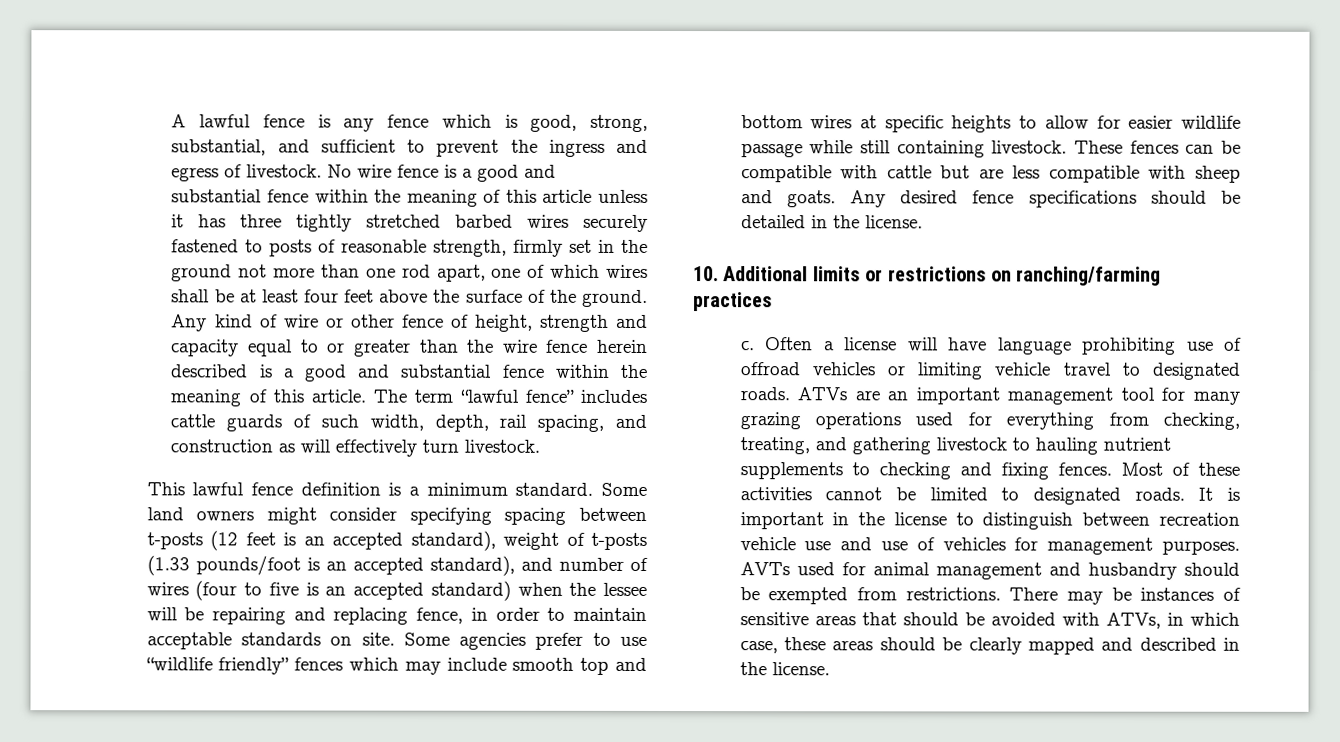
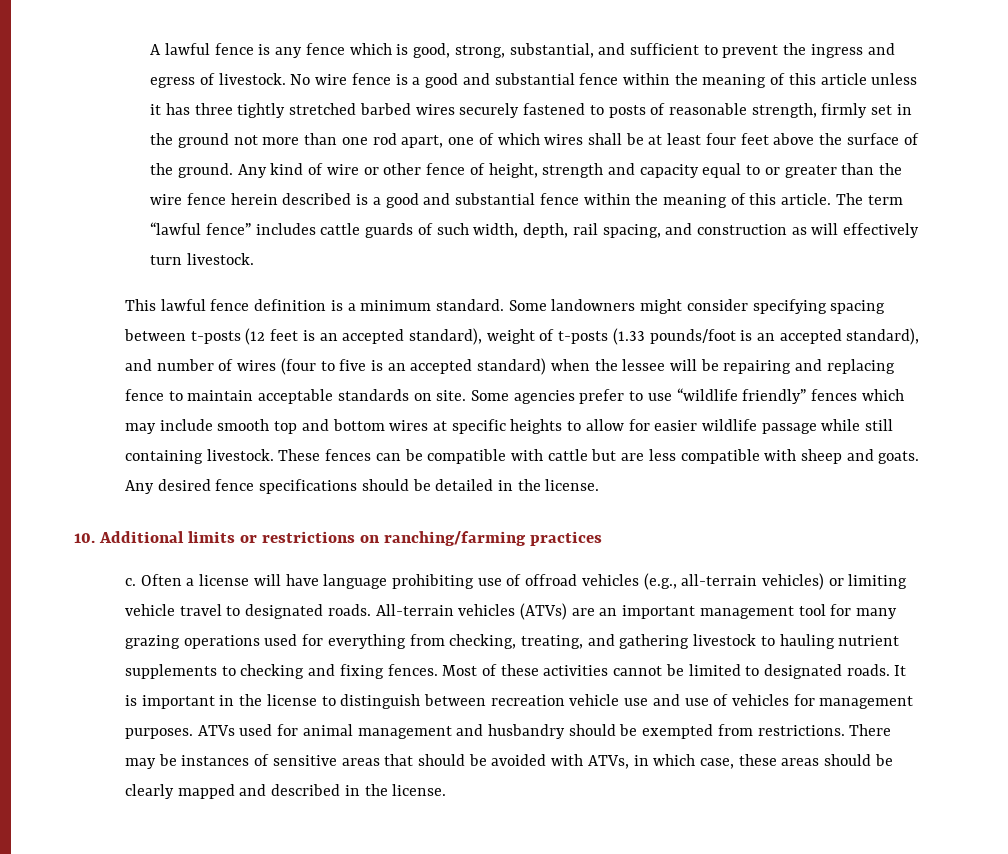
[146,507,255,521] land owners -> [551,299,636,311] landowners
[416,607,540,624] fence, in order -> [124,389,164,401] fence
(876, 369) none -> [643,573,825,590] (e.g., all-terrain vehicles)
[797,387,848,401] ATVs -> [375,603,567,620] All-terrain vehicles (ATVs)
[739,562,790,576] AVTs -> [197,725,235,736] ATVs

